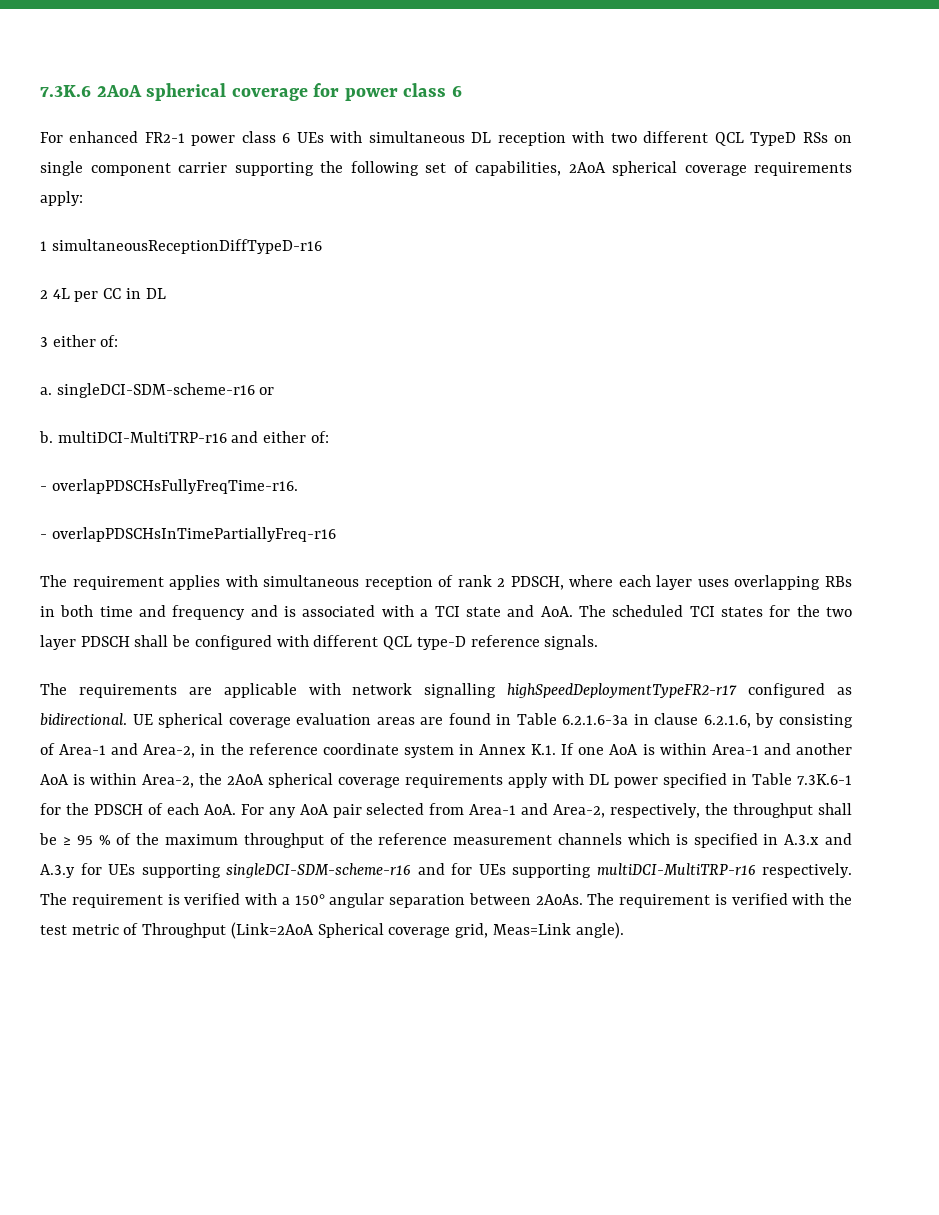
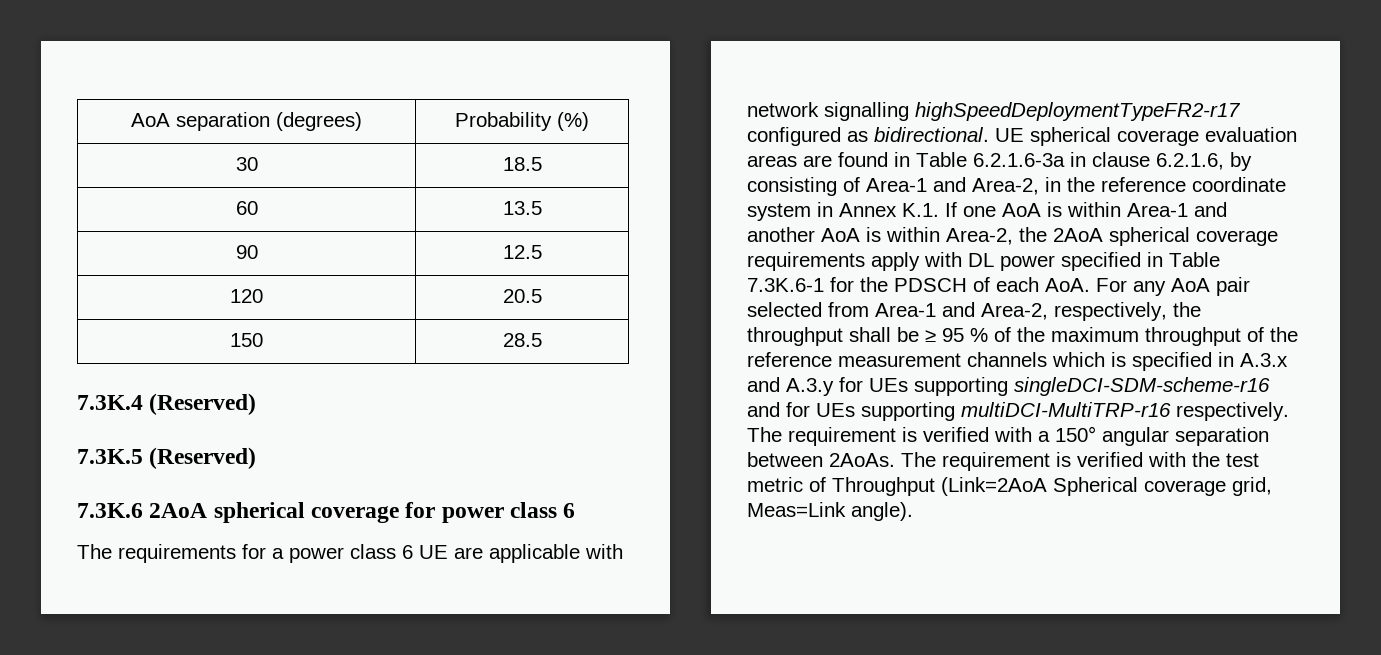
(40, 91) none -> [131,112,362,131] [455,112,589,131] [235,157,258,171] [502,157,542,171] [235,201,258,215] [502,201,542,215] [235,245,258,259] [502,245,542,259] [230,289,263,303] [502,289,542,303] [230,333,263,347] [502,333,542,347] [77,393,257,415] [77,447,257,469] AoA separation (degrees) | Probability (%) // 30 | 18.5 // 60 | 13.5 // 90 | 12.5 // 120 | 20.5 // 150 | 28.5 // 7.3K.4 (Reserved) // 7.3K.5 (Reserved) //
[40,131,853,146] [40,161,852,176] [40,191,83,206] [40,239,322,254] [40,288,166,302] [40,335,119,347] [40,383,275,398] [39,431,329,443] [40,479,298,494] [40,527,336,542] [40,575,852,590] [40,605,853,620] [40,635,599,650] [40,683,177,698] For enhanced FR2-1 power class 6 UEs with simultaneous DL reception with two different QCL TypeD RSs on single component carrier supporting the following set of capabilities, 2AoA spherical coverage requirements apply: // 1 simultaneousReceptionDiffTypeD-r16 // 2 4L per CC in DL // 3 either of: // a. singleDCI-SDM-scheme-r16 or // b. multiDCI-MultiTRP-r16 and either of: // - overlapPDSCHsFullyFreqTime-r16. // - overlapPDSCHsInTimePartiallyFreq-r16 // The requirement applies with simultaneous reception of rank 2 PDSCH, where each layer uses overlapping RBs in both time and frequency and is associated with a TCI state and AoA. The scheduled TCI states for the two layer PDSCH shall be configured with different QCL type-D reference signals. // The requirements -> [77,544,448,563] The requirements for a power class 6 UE

